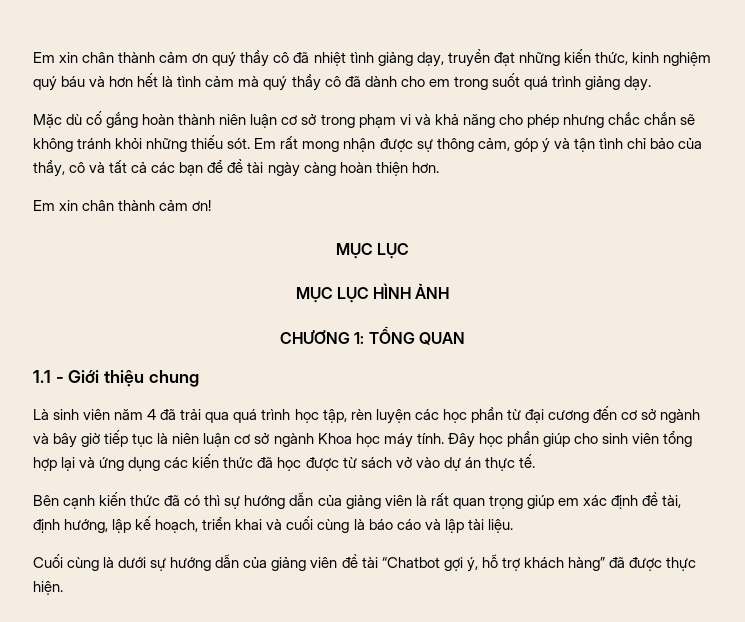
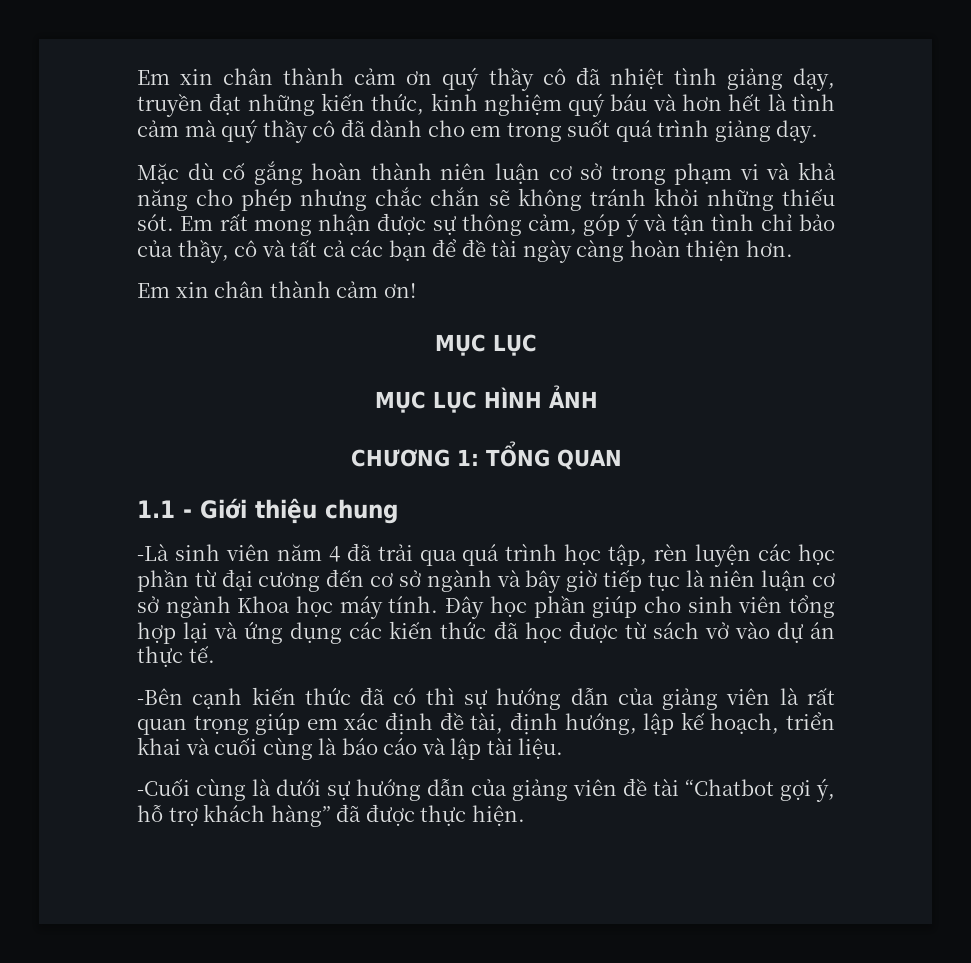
[33,409,49,420] Là -> [137,544,169,561] -Là
[33,495,59,506] Bên -> [137,688,183,705] -Bên
[33,554,63,568] Cuối -> [137,779,190,796] -Cuối

